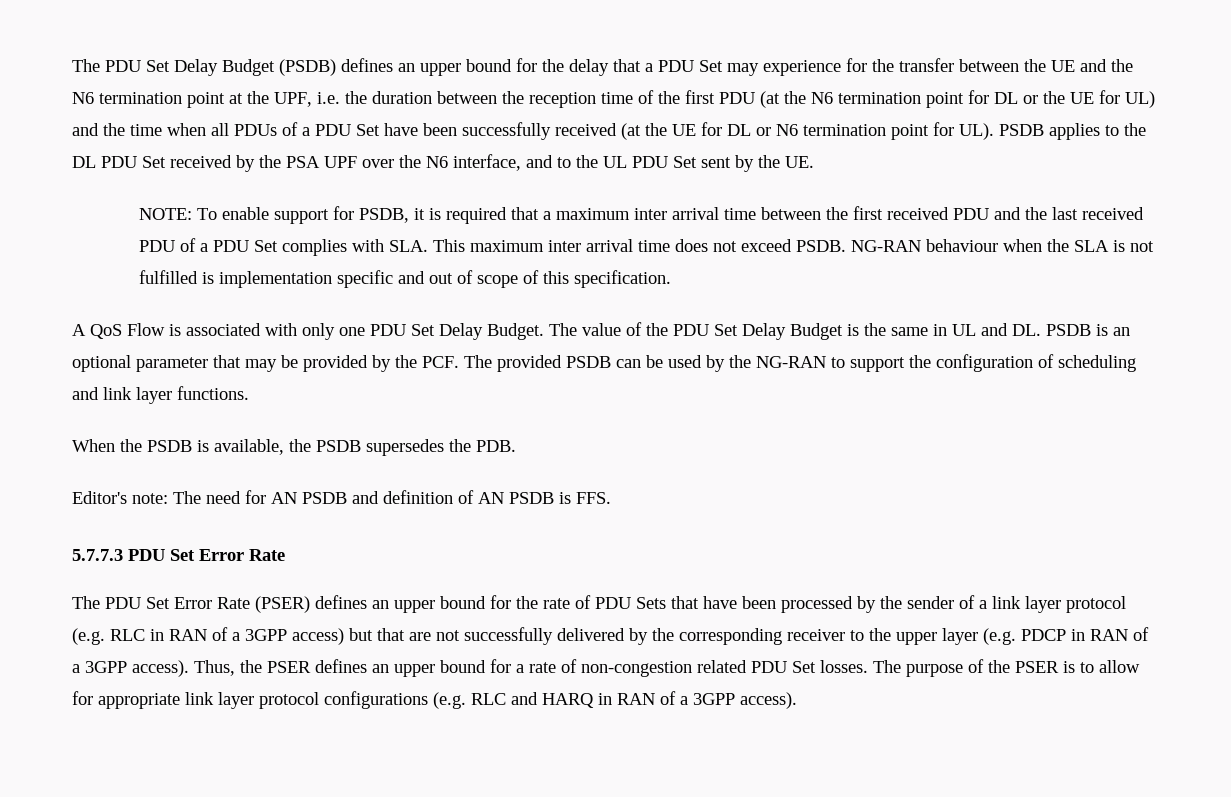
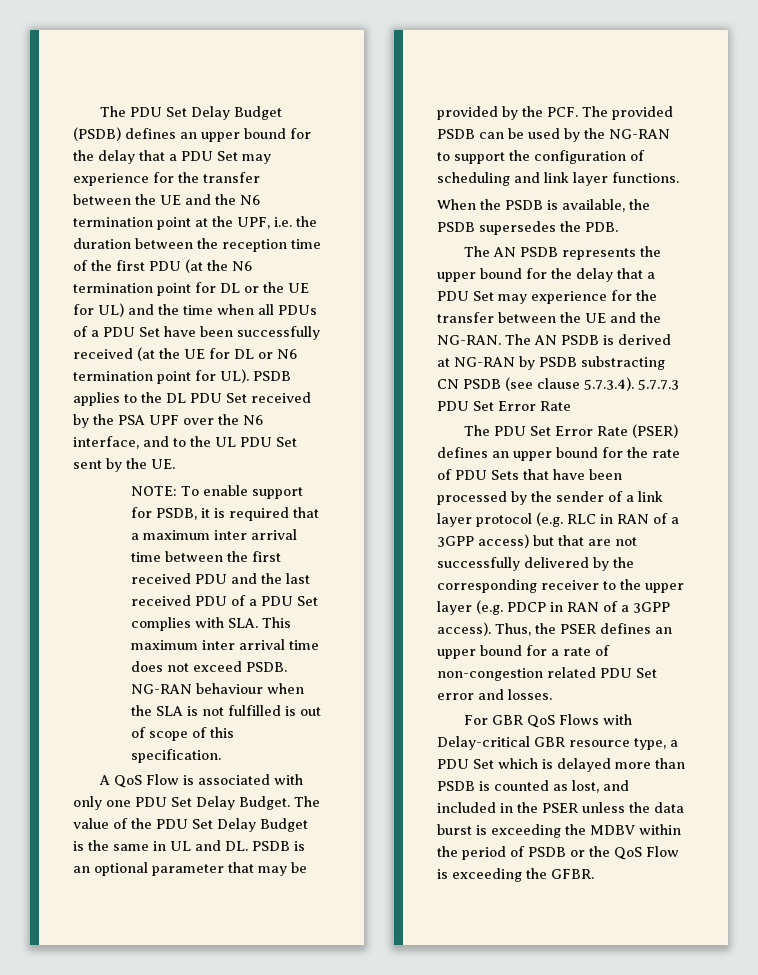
[219,270,426,288] implementation specific and -> (296, 711) none
[72,490,611,504] Editor's note: The need for AN PSDB and definition of AN PSDB is FFS. // -> [463,246,661,260] [437,268,655,282] [437,290,657,304] [437,312,661,323] [437,334,671,345] [437,356,665,370] [437,377,634,391] The AN PSDB represents the upper bound for the delay that a PDU Set may experience for the transfer between the UE and the NG-RAN. The AN PSDB is derived at NG-RAN by PSDB substracting CN PSDB (see clause 5.7.3.4).
(816, 667) none -> [437,689,504,700] error and
[873,659,1140,677] [72,691,797,709] The purpose of the PSER is to allow for appropriate link layer protocol configurations (e.g. RLC and HARQ in RAN of a 3GPP access). -> [463,714,632,728] [437,736,678,750] [437,758,685,772] [437,780,629,793] [437,802,684,813] [437,824,681,838] [437,846,679,860] [437,868,594,882] // For GBR QoS Flows with Delay-critical GBR resource type, a PDU Set which is delayed more than PSDB is counted as lost, and included in the PSER unless the data burst is exceeding the MDBV within the period of PSDB or the QoS Flow is exceeding the GFBR.

